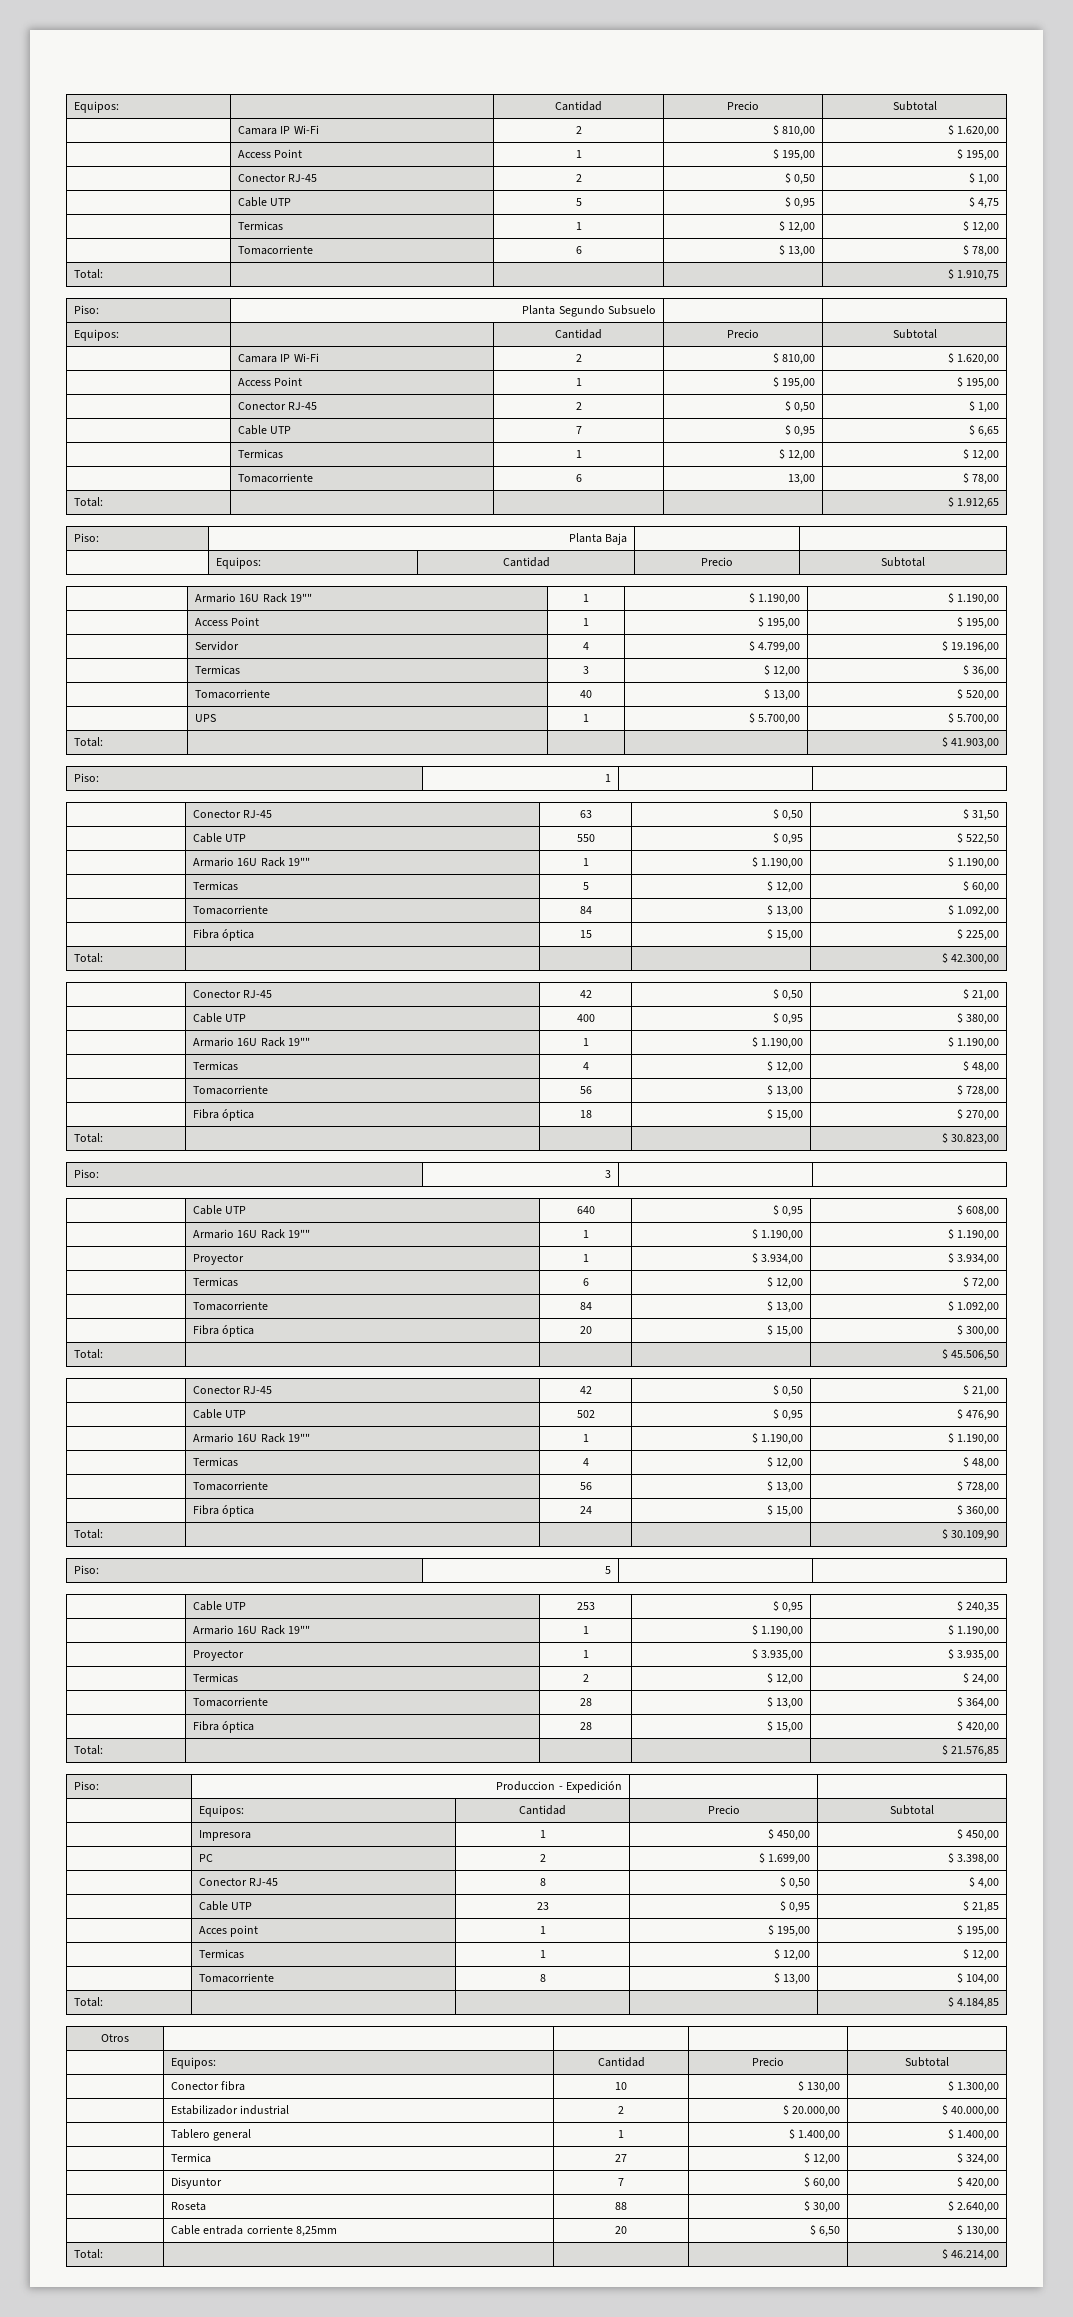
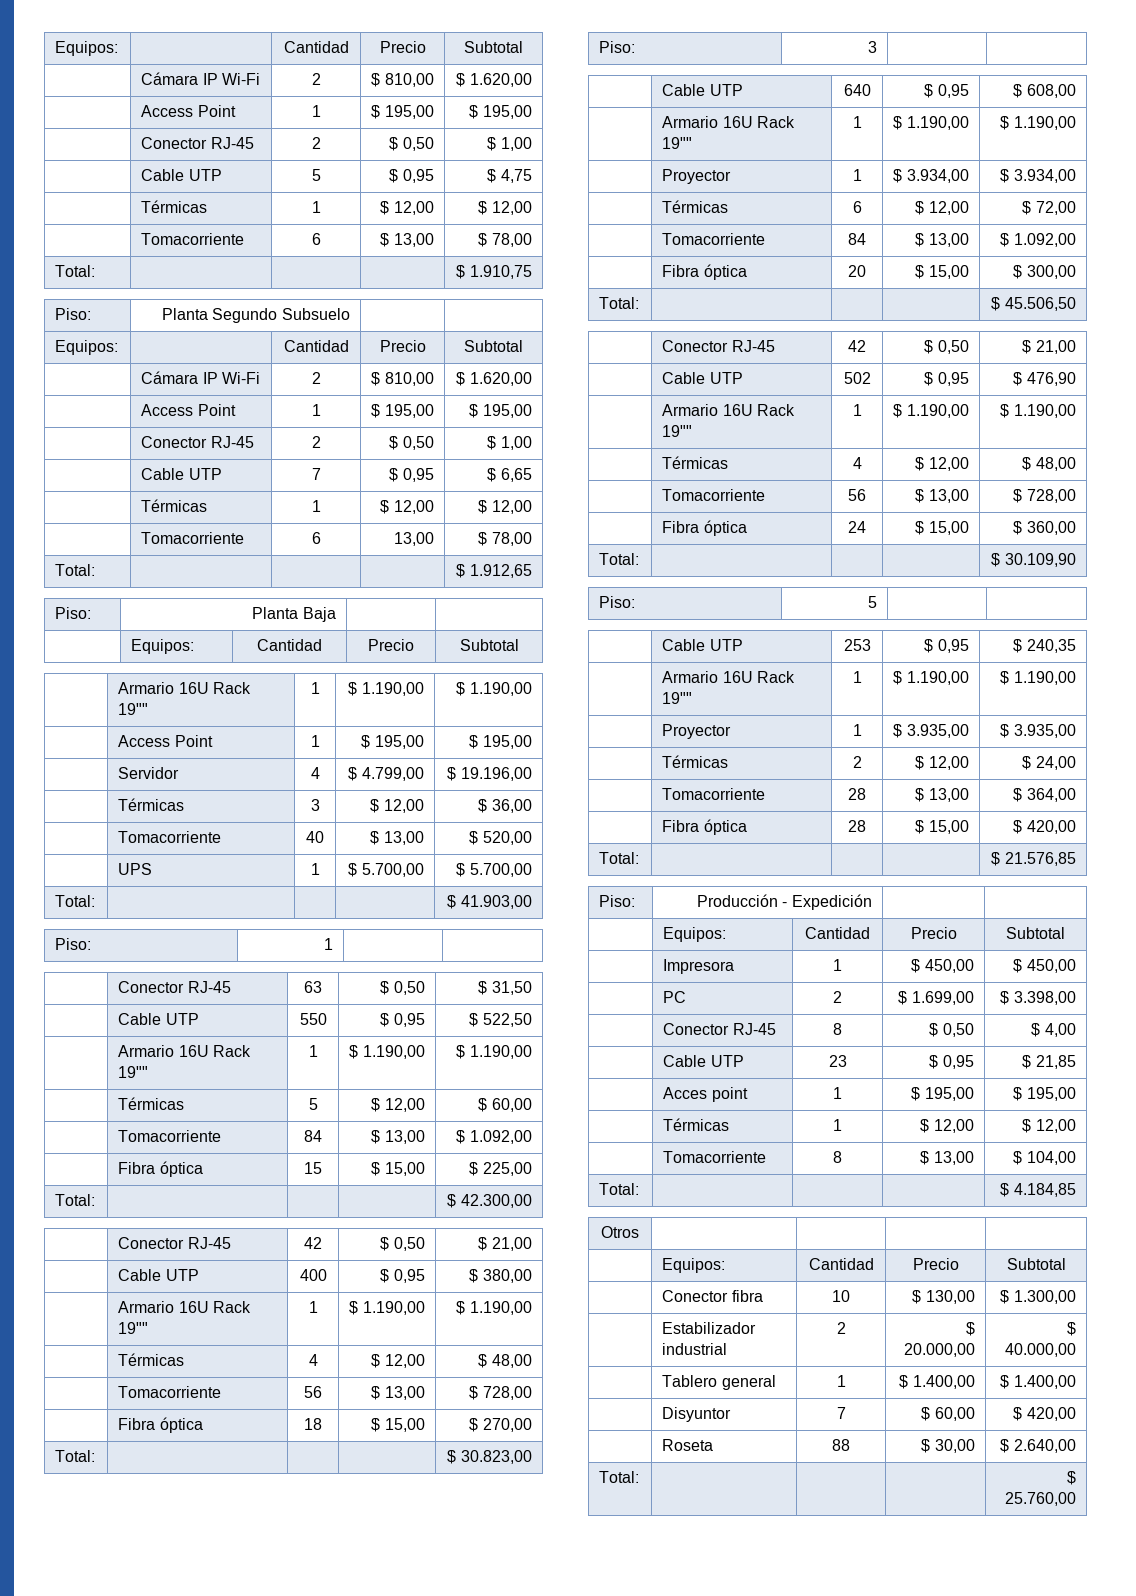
[74,101,120,113] [555,101,602,111] [727,101,759,110] [892,101,937,111] [238,126,278,135] Equipos: | | Cantidad | Precio | Subtotal // | Camara -> [55,41,119,56] [283,41,349,53] [379,41,426,53] [464,41,523,53] [141,72,199,85] Equipos: | | Cantidad | Precio | Subtotal // | Cámara
[238,221,284,231] Termicas -> [141,200,208,213] Térmicas
[238,354,278,363] Camara -> [141,371,199,384] Cámara
[238,449,284,459] Termicas -> [141,499,208,512] Térmicas
[195,665,241,675] Termicas -> [118,798,185,811] Térmicas
[193,881,239,891] Termicas -> [118,1097,185,1110] Térmicas
[193,1061,239,1071] Termicas -> [118,1353,185,1366] Térmicas
[193,1277,239,1287] Termicas -> [662,200,729,213] Térmicas
[193,1457,239,1467] Termicas -> [662,456,729,469] Térmicas
[193,1673,239,1683] Termicas -> [662,755,729,768] Térmicas
[496,1781,556,1791] Produccion -> [697,894,779,907] Producción
[199,1949,245,1959] Termicas -> [663,1118,730,1131] Térmicas
[171,2153,212,2163] [615,2154,627,2162] [803,2153,840,2165] [956,2153,999,2165] // | Termica | 27 | $ 12,00 | $ 324,00 -> (1076, 1382) none
[171,2225,337,2237] [615,2226,627,2234] [809,2225,840,2237] [956,2225,999,2237] [74,2249,104,2259] [941,2249,999,2261] // | Cable entrada corriente 8,25mm | 20 | $ 6,50 | $ 130,00 // Total: | | | | $ 46.214,00 -> [599,1471,640,1483] [1066,1471,1076,1485] [1004,1492,1076,1506] // Total: | | | | $ 25.760,00

